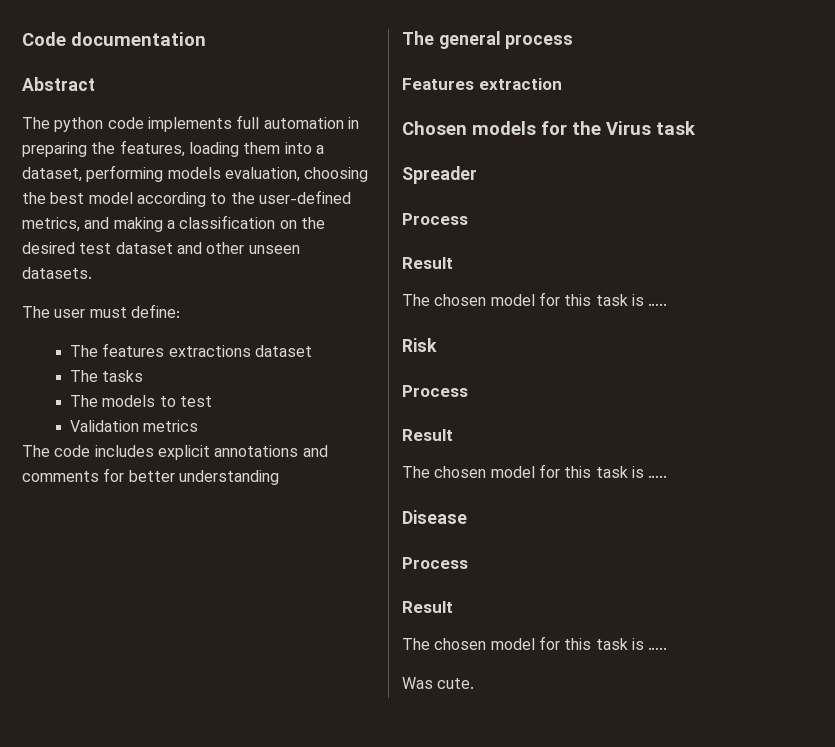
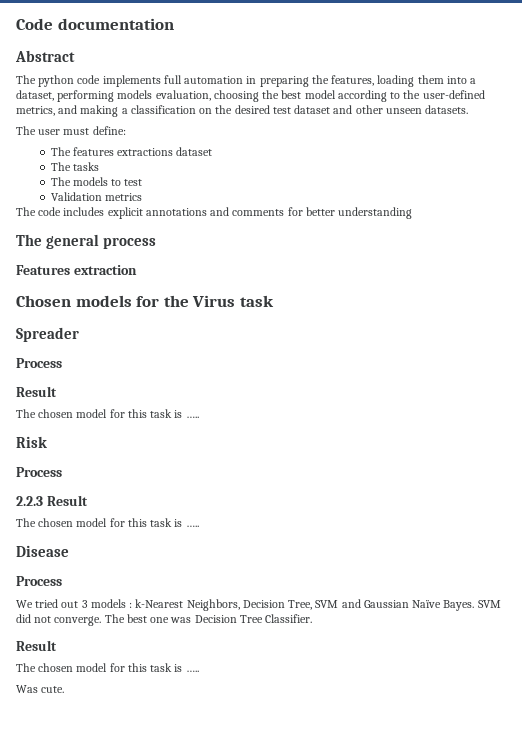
(468, 391) none -> [16,496,43,506] 2.2.3
(468, 563) none -> [16,599,501,611] [16,614,313,626] // We tried out 3 models : k-Nearest Neighbors, Decision Tree, SVM and Gaussian Naïve Bayes. SVM did not converge. The best one was Decision Tree Classifier.

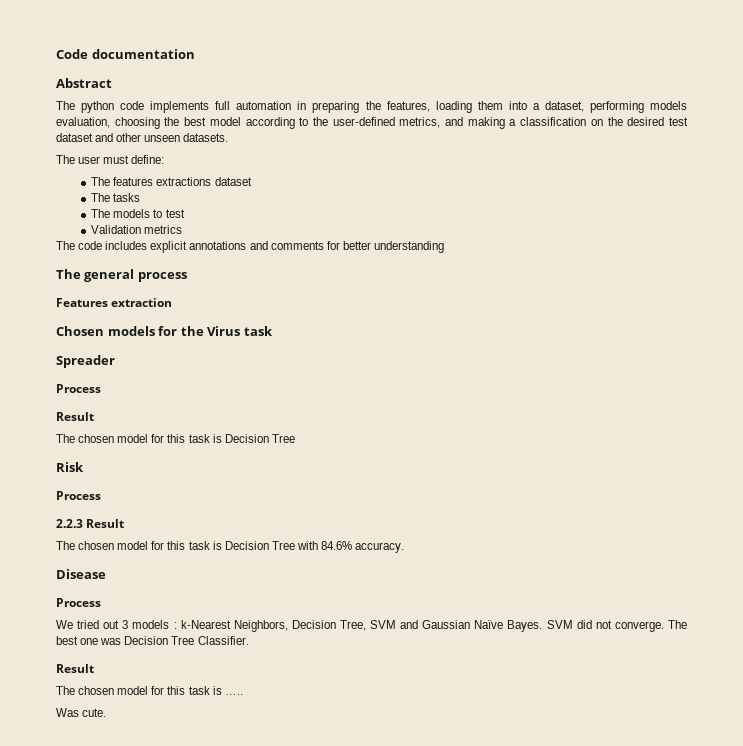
[185,416,199,418] ….. -> [224,434,295,443] Decision Tree
[185,525,199,527] ….. -> [224,541,405,553] Decision Tree with 84.6% accuracy.

